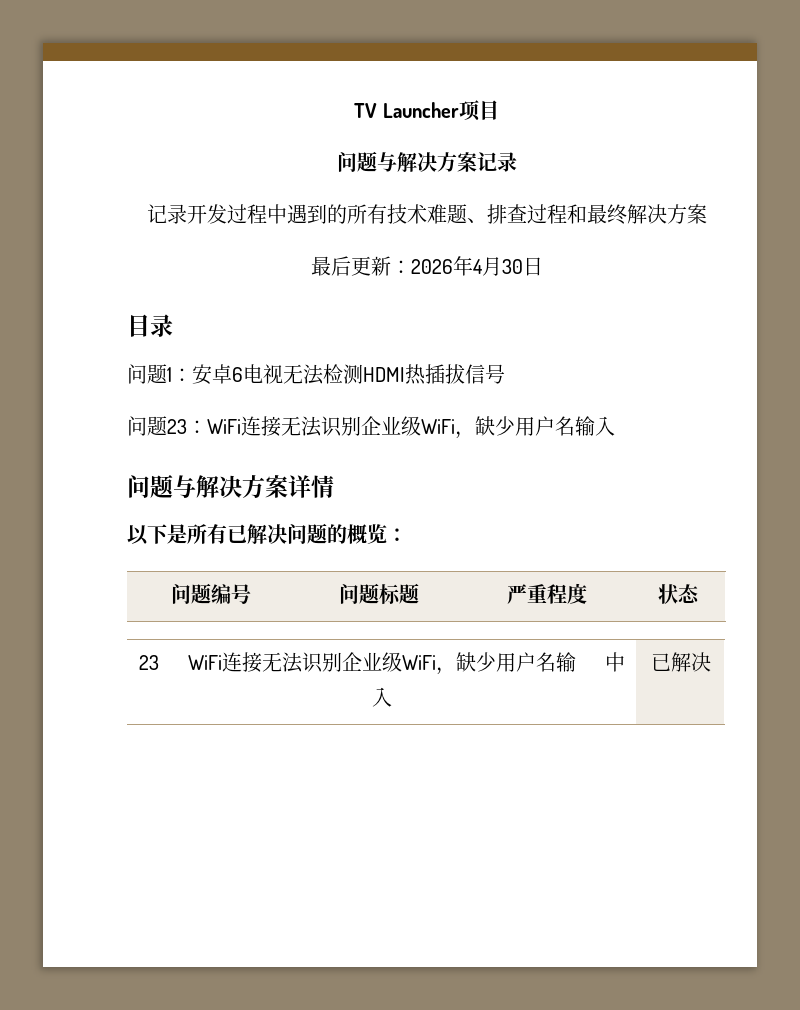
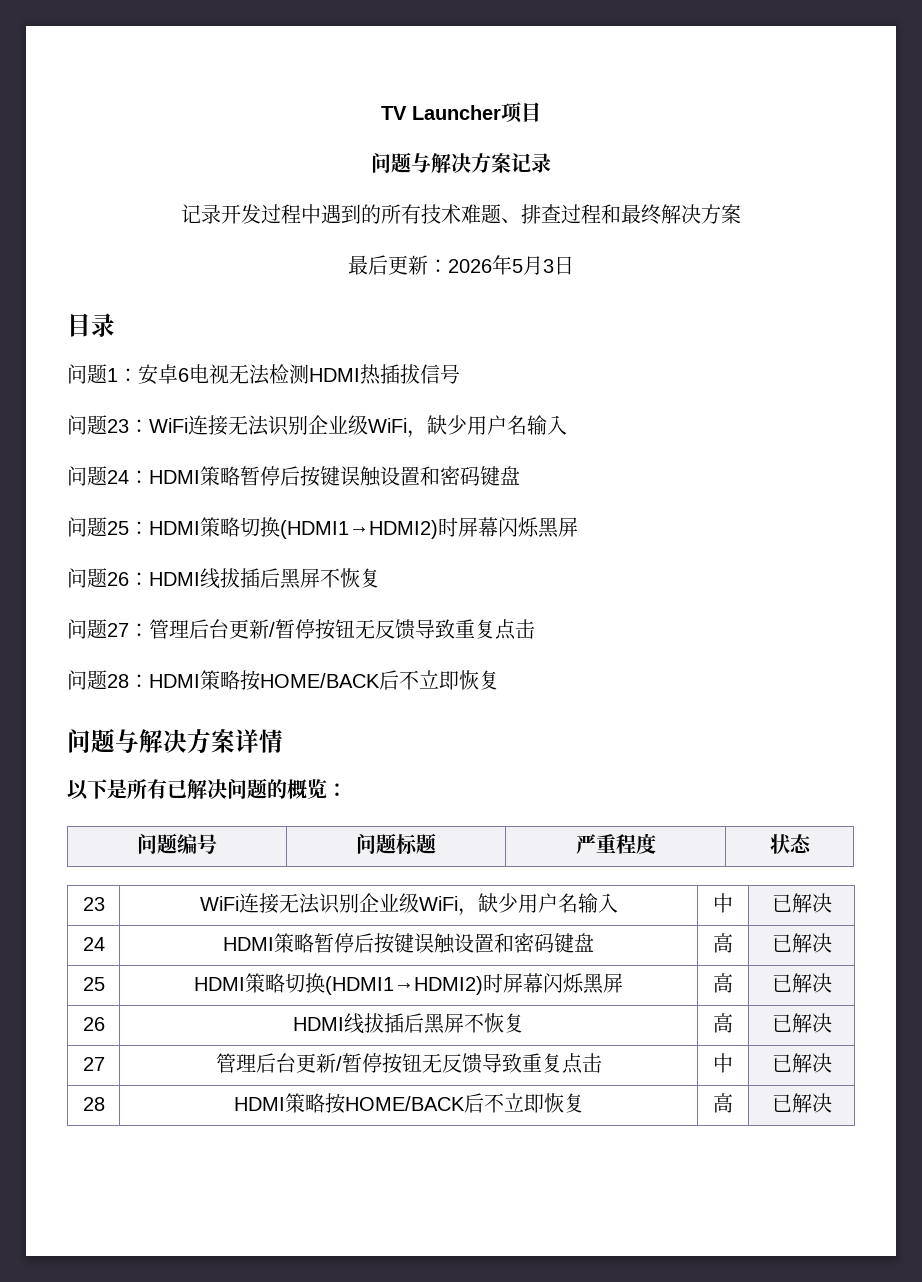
[472,257,523,276] 4月30 -> [512,256,554,275] 5月3
(615, 426) none -> [67,466,520,487] [67,517,578,539] [67,568,380,589] [67,619,535,640] [67,670,499,691] // 问题24：HDMI策略暂停后按键误触设置和密码键盘 // 问题25：HDMI策略切换(HDMI1→HDMI2)时屏幕闪烁黑屏 // 问题26：HDMI线拔插后黑屏不恢复 // 问题27：管理后台更新/暂停按钮无反馈导致重复点击 // 问题28：HDMI策略按HOME/BACK后不立即恢复
(711, 662) none -> [82,937,105,951] [222,933,594,954] [713,933,733,953] [771,933,832,953] [82,977,105,991] [194,973,623,995] [713,973,733,993] [771,973,832,993] [82,1017,105,1031] [293,1013,524,1034] [713,1013,733,1033] [771,1013,832,1033] [82,1057,105,1071] [215,1053,602,1074] [713,1053,733,1073] [771,1053,832,1073] [82,1097,105,1111] [233,1093,584,1114] [713,1093,733,1113] [771,1093,832,1113] // 24 | HDMI策略暂停后按键误触设置和密码键盘 | 高 | 已解决 // 25 | HDMI策略切换(HDMI1→HDMI2)时屏幕闪烁黑屏 | 高 | 已解决 // 26 | HDMI线拔插后黑屏不恢复 | 高 | 已解决 // 27 | 管理后台更新/暂停按钮无反馈导致重复点击 | 中 | 已解决 // 28 | HDMI策略按HOME/BACK后不立即恢复 | 高 | 已解决

